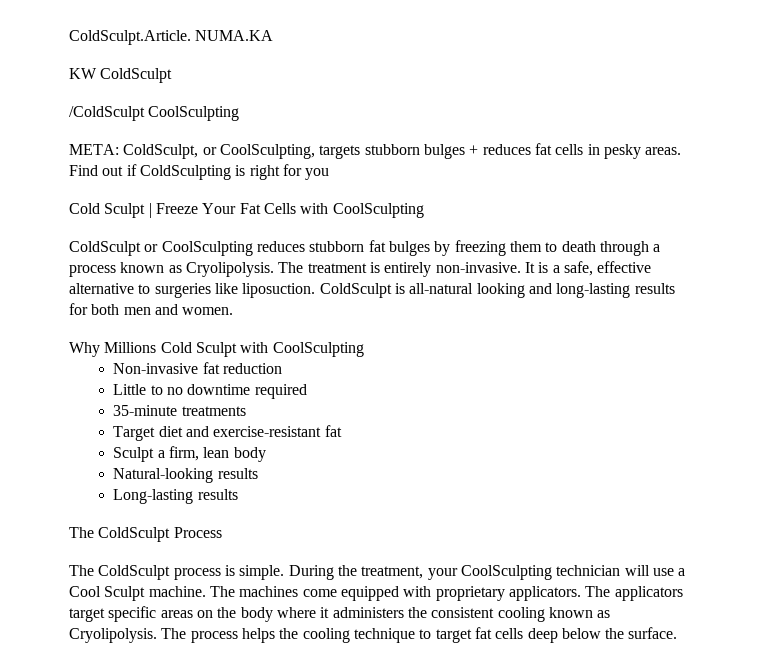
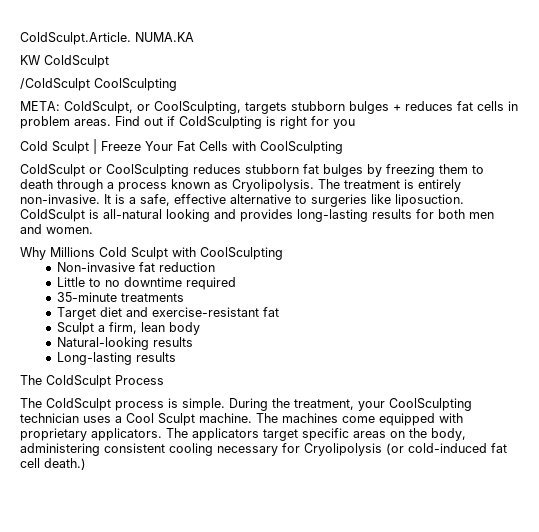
[603,144,641,159] pesky -> [20,116,70,129] problem
(552, 288) none -> [240,209,293,222] provides
[624,565,674,576] will use -> [83,416,111,423] uses
[240,607,611,622] [69,627,678,643] body where it administers the consistent cooling known as Cryolipolysis. The process helps the cooling technique to target fat cells deep below the surface. -> [431,428,466,441] [20,443,507,456] [20,458,86,470] body, administering consistent cooling necessary for Cryolipolysis (or cold-induced fat cell death.)

